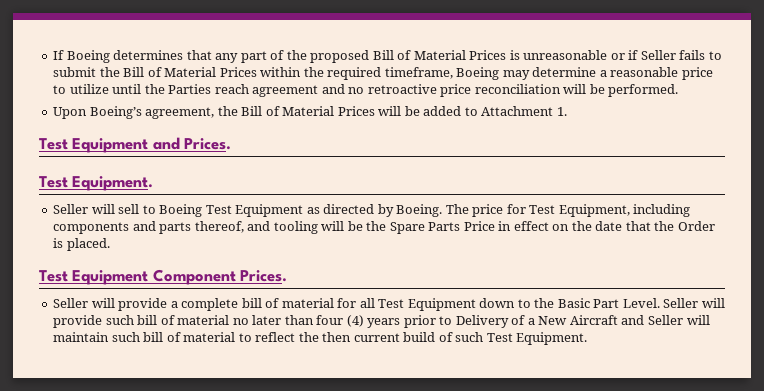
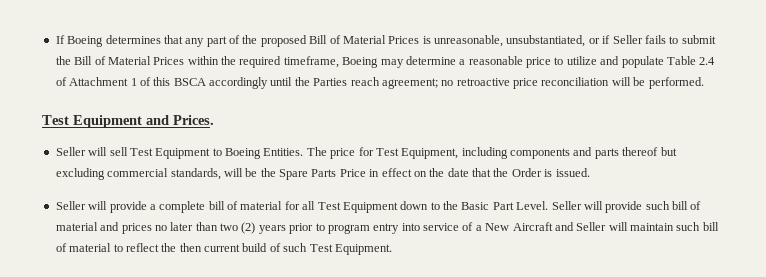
[523,50,608,60] unreasonable -> [434,35,586,47] unreasonable, unsubstantiated,
(109, 89) none -> [600,56,716,68] [55,77,268,89] and populate Table 2.4 of Attachment 1 of this BSCA accordingly
[252,84,345,97] agreement and -> [381,78,438,89] agreement;
[53,106,567,119] // Upon Boeing’s agreement, the Bill of Material Prices will be added to Attachment 1. -> (704, 83) none
[39,176,154,191] // Test Equipment. -> (214, 120) none
[142,204,443,217] to Boeing Test Equipment as directed by Boeing. -> [129,148,304,159] Test Equipment to Boeing Entities.
[194,221,318,234] thereof, and tooling -> [622,147,677,156] [55,168,221,180] thereof but excluding commercial standards,
[66,238,110,251] [39,269,288,285] placed. // Test Equipment Component Prices. -> [555,168,590,177] issued.
(230, 320) none -> [100,222,152,234] and prices
[316,315,364,327] four (4) -> [220,222,256,234] two (2)
[455,315,509,328] Delivery -> [327,223,459,234] program entry into service

